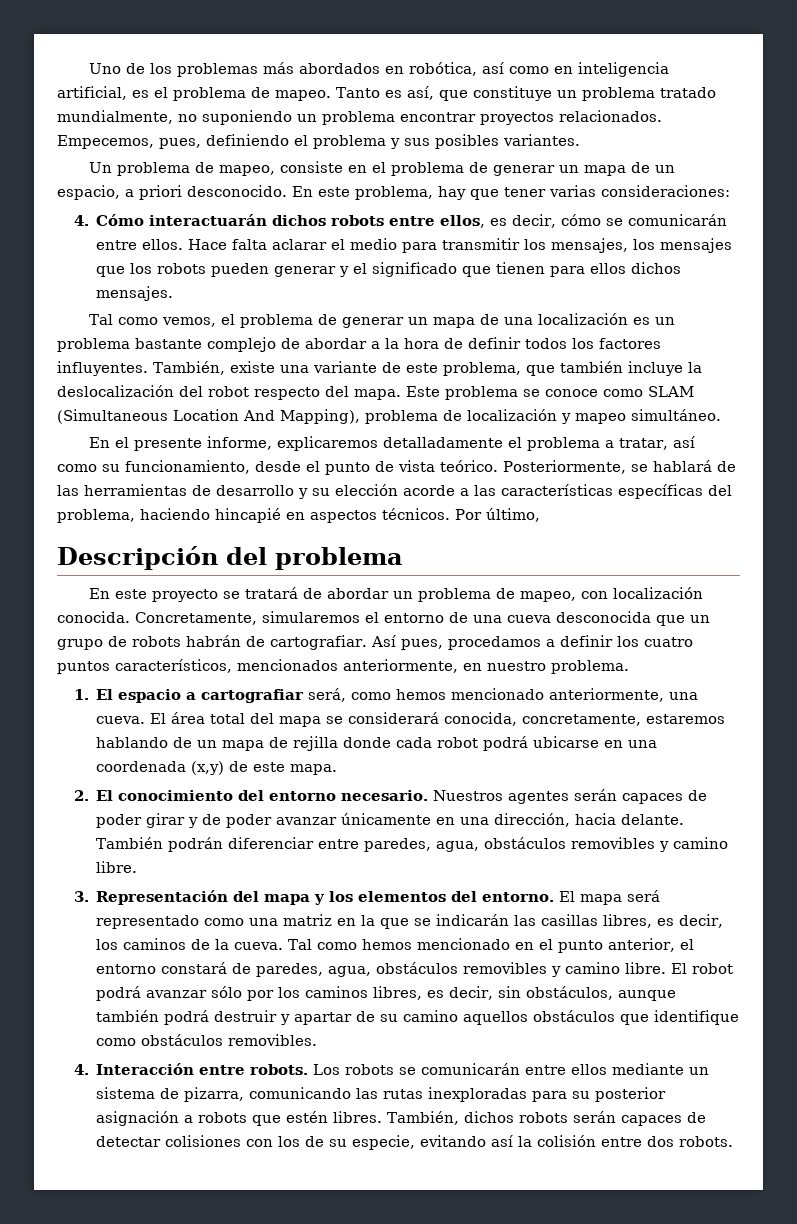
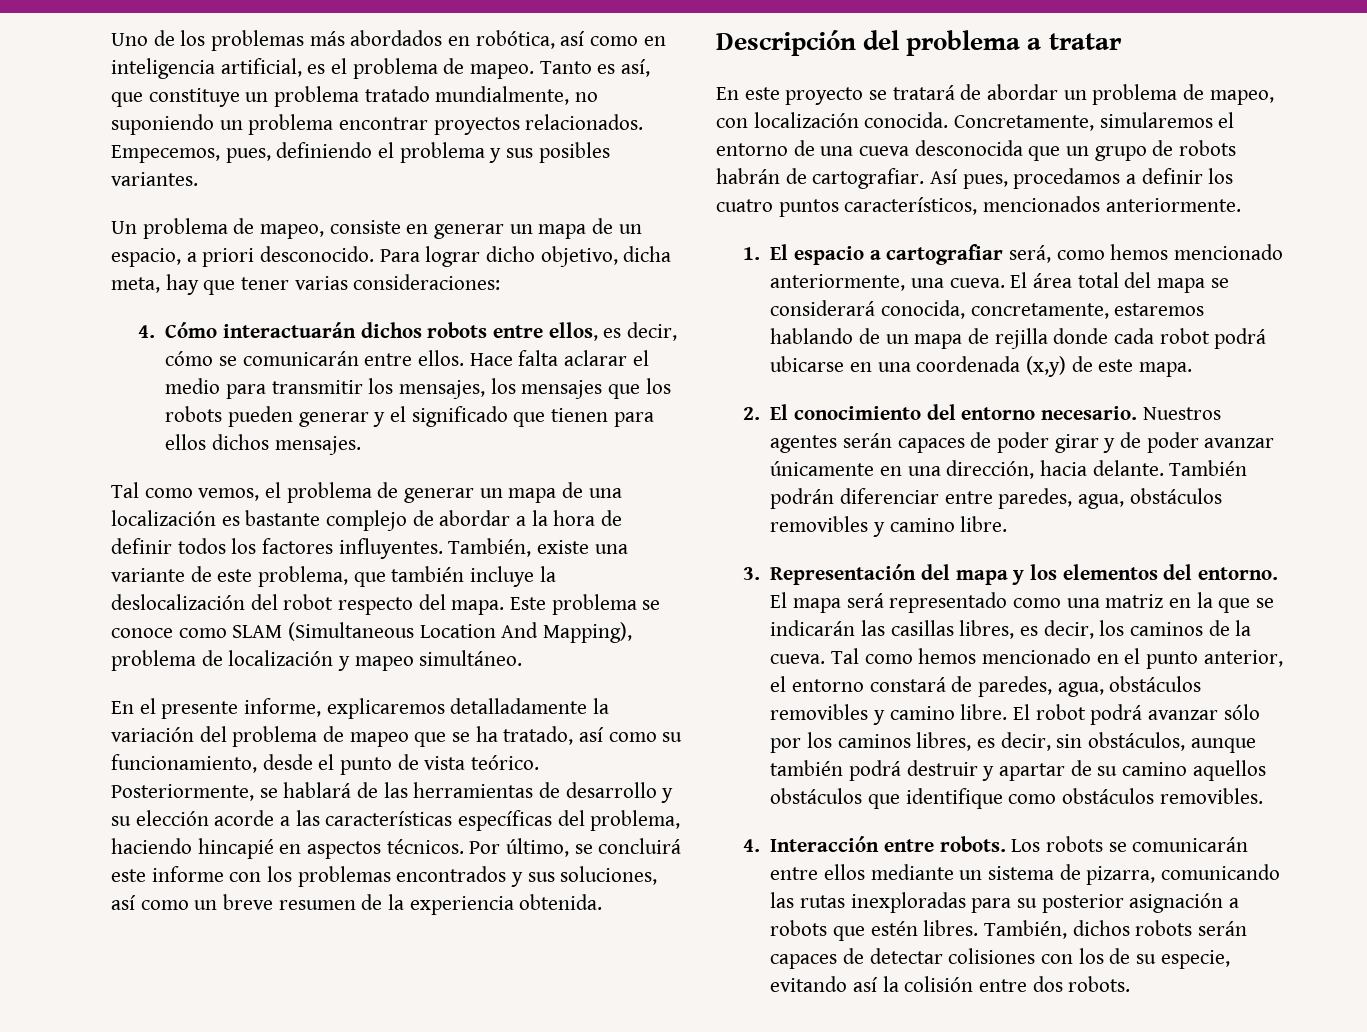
[372,162,489,176] el problema de -> (429, 229) none
[292,186,433,200] En este problema, -> [379,246,672,267] [111,277,160,293] Para lograr dicho objetivo, dicha meta,
[655,317,676,325] [57,338,130,352] un problema -> (240, 521) none
[508,437,669,451] el problema a tratar, -> [593,698,610,714] [111,726,574,747] la variación del problema de mapeo que se ha tratado,
(540, 515) none -> [574,838,682,854] [111,866,658,887] [111,894,603,915] se concluirá este informe con los problemas encontrados y sus soluciones, así como un breve resumen de la experiencia obtenida.
(403, 558) none -> [1027,33,1122,50] a tratar
[343,659,629,674] anteriormente, en nuestro problema. -> [1105,198,1241,212] anteriormente.

